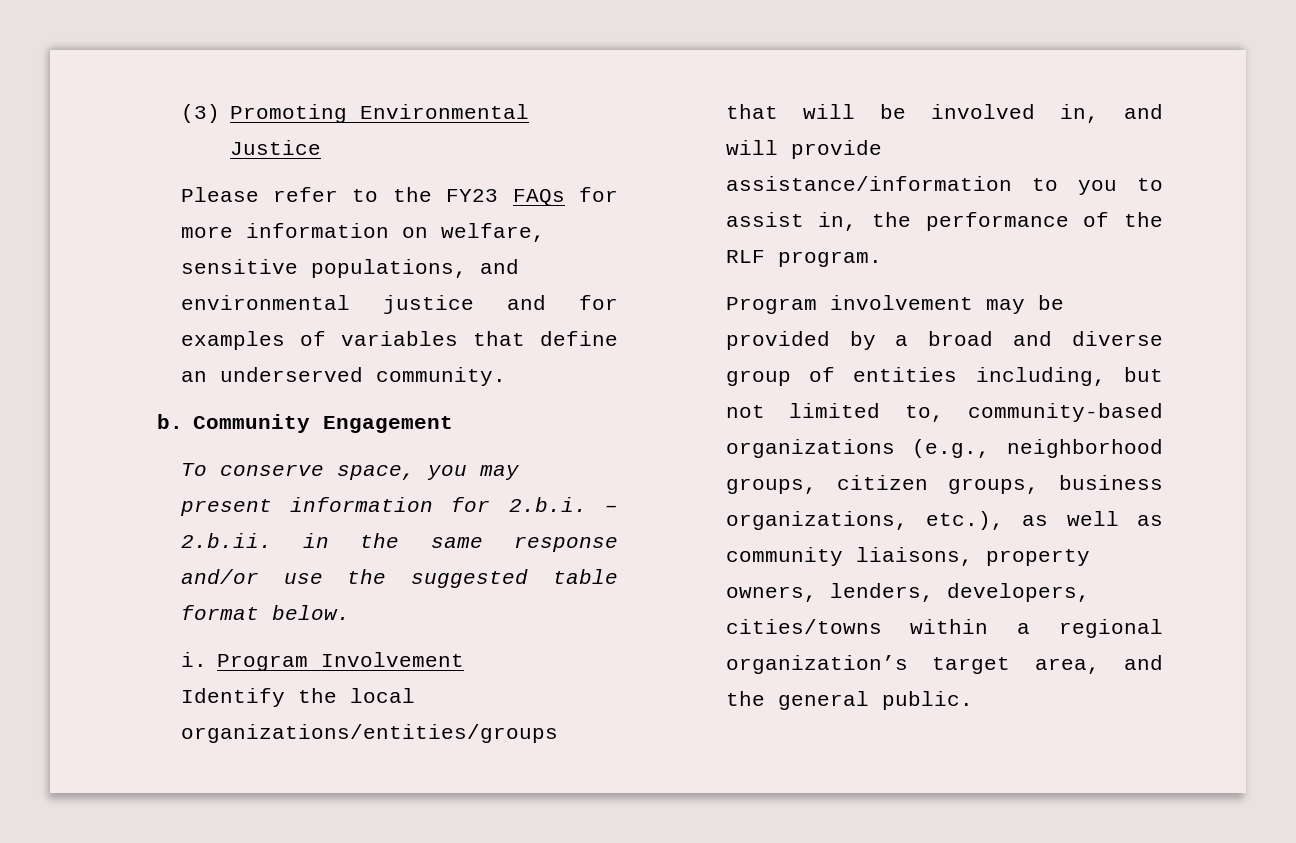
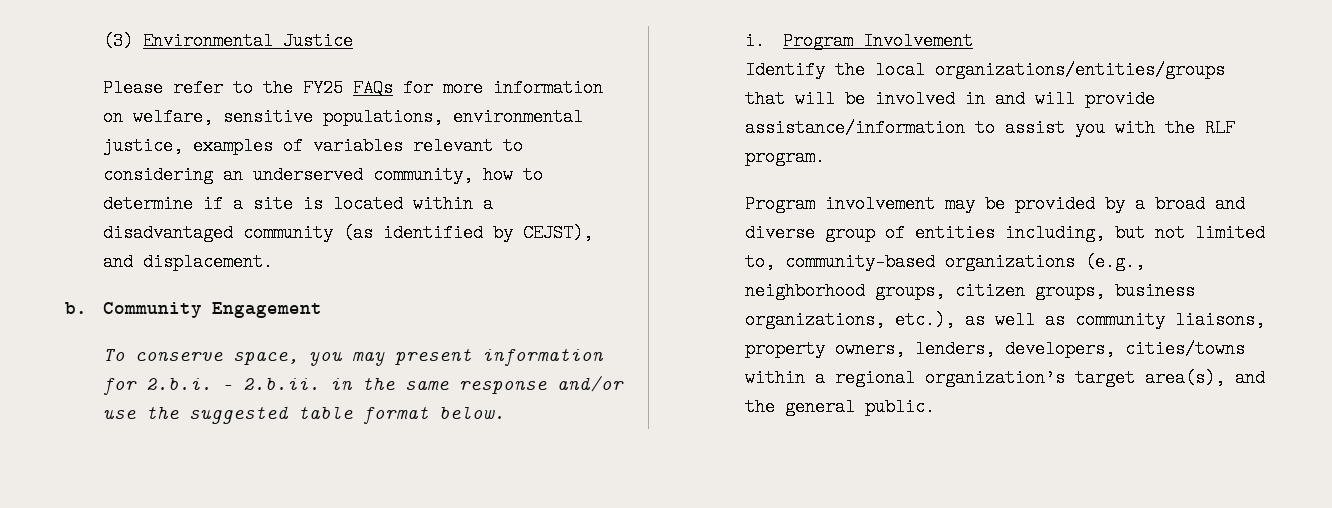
[230,104,348,123] Promoting -> (133, 41) none
[446,189,499,202] FY23 -> [302,79,343,97] FY25
[479,259,519,274] [180,295,618,314] [180,331,618,350] [180,367,506,386] and environmental justice and for examples of variables that define an underserved community. -> [452,108,583,126] [102,137,523,155] [102,166,543,184] [102,195,493,213] [102,224,593,242] [102,253,273,271] environmental justice, examples of variables relevant to considering an underserved community, how to determine if a site is located within a disadvantaged community (as identified by CEJST), and displacement.
[1059,104,1099,123] in, -> [964,90,985,108] in
[1077,178,1163,195] [725,212,1110,231] you to assist in, the performance of -> [1004,119,1155,137] assist you with
[1034,658,1100,674] area, -> [1144,369,1225,387] area(s),

